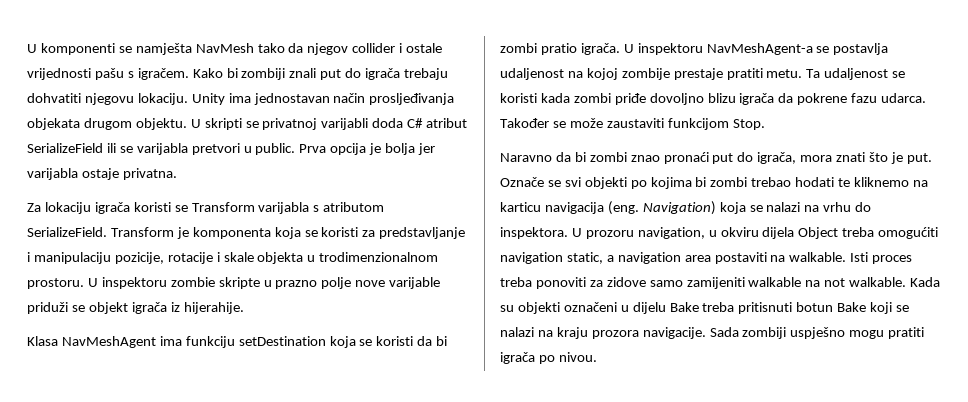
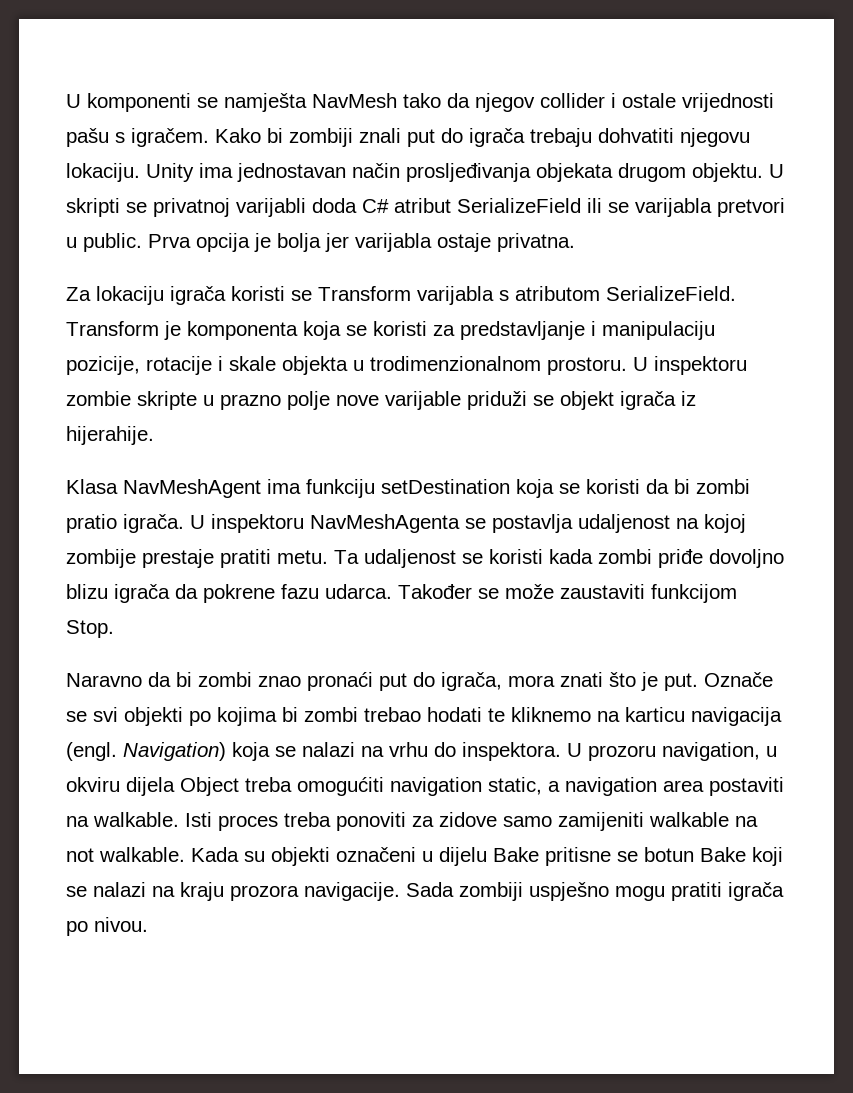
[706,43,813,55] NavMeshAgent-a -> [310,514,460,533] NavMeshAgenta
[607,201,639,215] (eng. -> [66,742,117,761] (engl.
[702,302,793,314] treba pritisnuti -> [545,847,638,866] pritisne se

